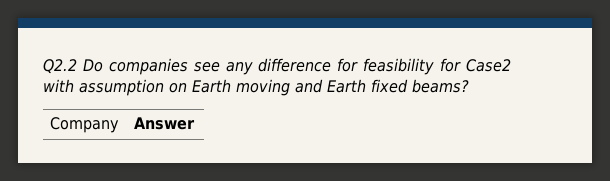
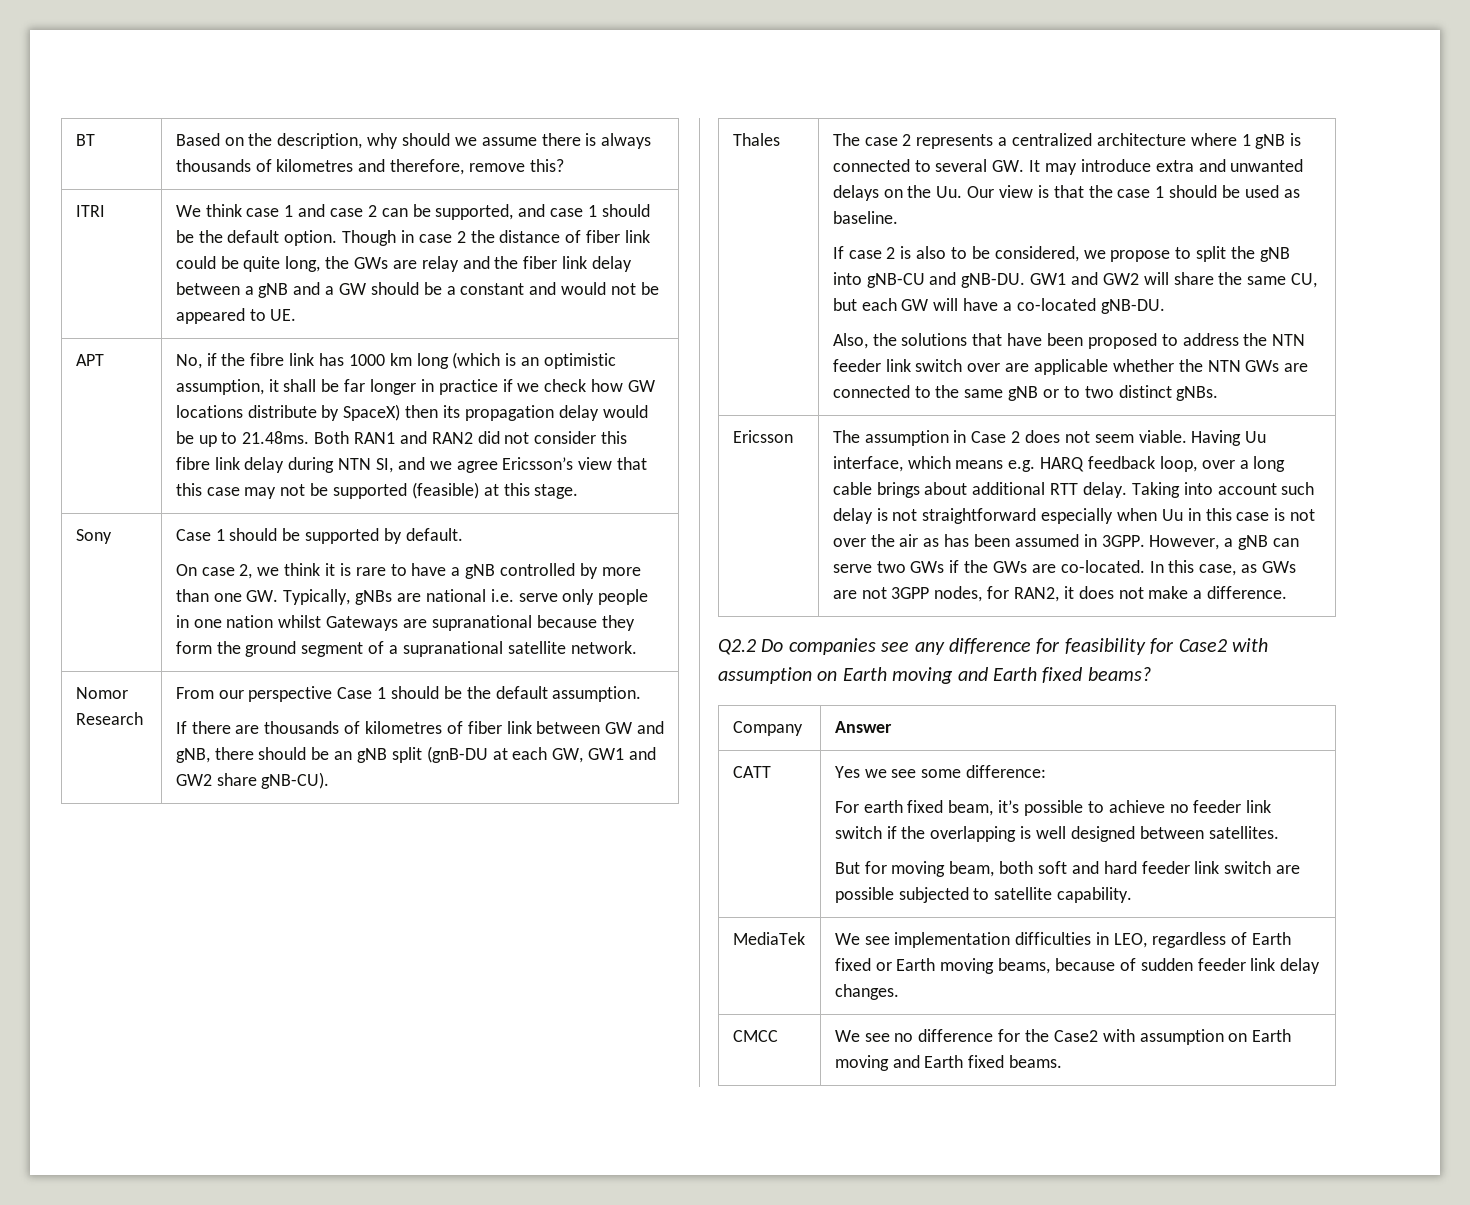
(43, 66) none -> [75,134,95,146] [175,133,652,149] [175,159,564,175] [75,205,105,217] [175,204,650,220] [175,230,650,246] [175,256,632,272] [175,282,659,298] [175,308,297,324] [75,354,104,366] [175,352,616,369] [175,379,655,395] [175,404,648,421] [175,431,628,447] [175,457,648,473] [175,482,579,499] [75,529,112,544] [175,528,463,544] [175,563,641,579] [175,589,649,605] [175,615,635,631] [175,641,637,657] [75,687,128,699] [75,712,143,725] [175,686,642,702] [175,721,665,734] [175,746,656,763] [175,772,330,789] [732,133,780,146] [832,133,1302,149] [832,159,1304,175] [832,185,1300,201] [832,211,898,224] [832,246,1290,262] [832,272,1318,288] [832,298,1165,314] [832,333,1306,349] [832,359,1309,375] [832,385,1219,401] [732,430,793,443] [832,430,1267,446] [832,456,1286,472] [832,482,1315,498] [832,508,1316,524] [832,534,1299,550] [832,560,1296,576] [832,586,1288,602] BT | Based on the description, why should we assume there is always thousands of kilometres and therefore, remove this? // ITRI | We think case 1 and case 2 can be supported, and case 1 should be the default option. Though in case 2 the distance of fiber link could be quite long, the GWs are relay and the fiber link delay between a gNB and a GW should be a constant and would not be appeared to UE. // APT | No, if the fibre link has 1000 km long (which is an optimistic assumption, it shall be far longer in practice if we check how GW locations distribute by SpaceX) then its propagation delay would be up to 21.48ms. Both RAN1 and RAN2 did not consider this fibre link delay during NTN SI, and we agree Ericsson’s view that this case may not be supported (feasible) at this stage. // Sony | Case 1 should be supported by default. // On case 2, we think it is rare to have a gNB controlled by more than one GW. Typically, gNBs are national i.e. serve only people in one nation whilst Gateways are supranational because they form the ground segment of a supranational satellite network. // Nomor Research | From our perspective Case 1 should be the default assumption. // If there are thousands of kilometres of fiber link between GW and gNB, there should be an gNB split (gnB-DU at each GW, GW1 and GW2 share gNB-CU). // Thales | The case 2 represents a centralized architecture where 1 gNB is connected to several GW. It may introduce extra and unwanted delays on the Uu. Our view is that the case 1 should be used as baseline. // If case 2 is also to be considered, we propose to split the gNB into gNB-CU and gNB-DU. GW1 and GW2 will share the same CU, but each GW will have a co-located gNB-DU. // Also, the solutions that have been proposed to address the NTN feeder link switch over are applicable whether the NTN GWs are connected to the same gNB or to two distinct gNBs. // Ericsson | The assumption in Case 2 does not seem viable. Having Uu interface, which means e.g. HARQ feedback loop, over a long cable brings about additional RTT delay. Taking into account such delay is not straightforward especially when Uu in this case is not over the air as has been assumed in 3GPP. However, a gNB can serve two GWs if the GWs are co-located. In this case, as GWs are not 3GPP nodes, for RAN2, it does not make a difference. //
(196, 123) none -> [732,766,771,778] [834,765,1047,778] [834,800,1272,816] [834,826,1279,842] [834,861,1301,877] [834,887,1133,903] [732,932,805,945] [834,932,1291,948] [834,958,1321,974] [834,984,899,1000] [732,1030,778,1042] [834,1029,1292,1045] [834,1055,1063,1071] // CATT | Yes we see some difference: // For earth fixed beam, it’s possible to achieve no feeder link switch if the overlapping is well designed between satellites. // But for moving beam, both soft and hard feeder link switch are possible subjected to satellite capability. // MediaTek | We see implementation difficulties in LEO, regardless of Earth fixed or Earth moving beams, because of sudden feeder link delay changes. // CMCC | We see no difference for the Case2 with assumption on Earth moving and Earth fixed beams.

